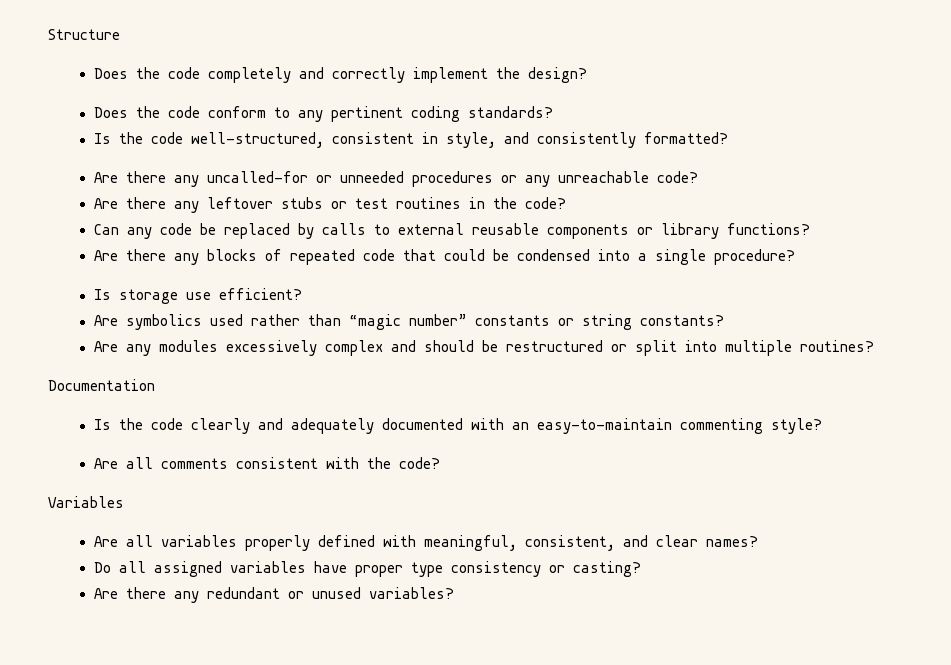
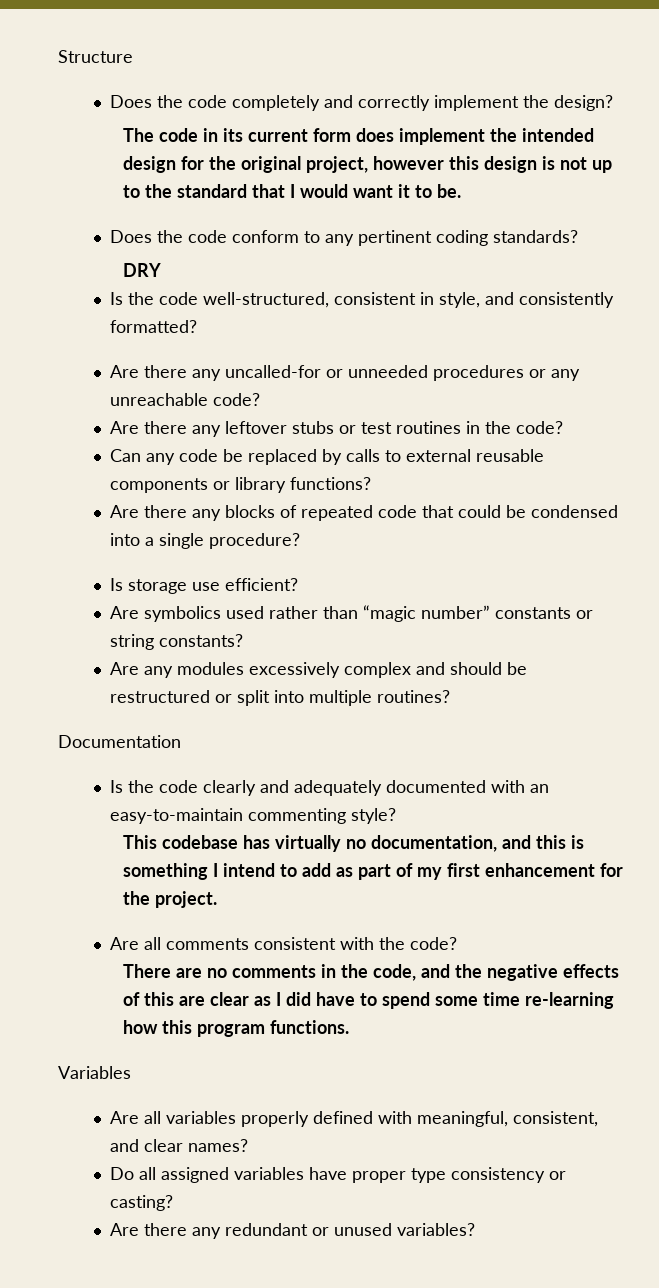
(587, 75) none -> [122,128,594,145] [122,156,612,173] [122,184,461,198] // The code in its current form does implement the intended design for the original project, however this design is not up to the standard that I would want it to be.
(553, 112) none -> [122,263,161,277] // DRY
(822, 426) none -> [122,835,584,852] [122,863,623,880] [122,891,217,908] // This codebase has virtually no documentation, and this is something I intend to add as part of my first enhancement for the project.
(440, 463) none -> [122,964,619,981] [122,992,614,1009] [122,1020,349,1037] // There are no comments in the code, and the negative effects of this are clear as I did have to spend some time re-learning how this program functions.

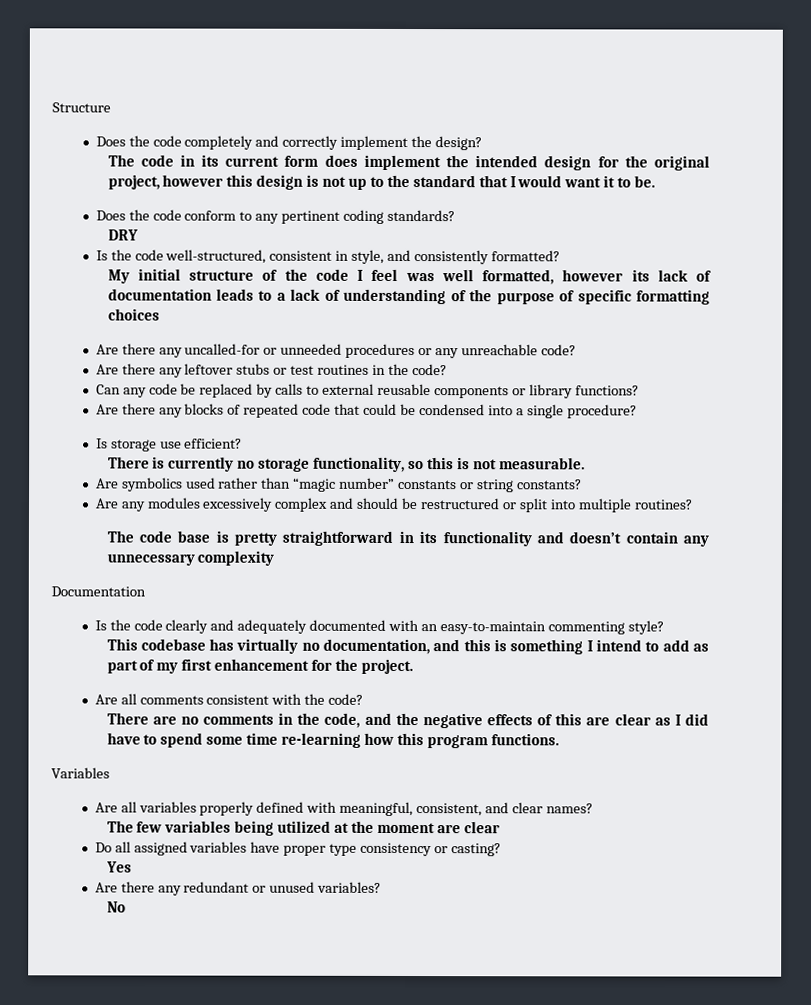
(198, 326) none -> [107,268,713,285] [107,288,710,305] [107,308,160,321] // My initial structure of the code I feel was well formatted, however its lack of documentation leads to a lack of understanding of the purpose of specific formatting choices
(299, 584) none -> [107,456,585,472] // There is currently no storage functionality, so this is not measurable.
(451, 696) none -> [106,530,710,547] [106,550,275,566] // The code base is pretty straightforward in its functionality and doesn’t contain any unnecessary complexity
(249, 1145) none -> [106,820,500,836] // The few variables being utilized at the moment are clear
(174, 1203) none -> [105,861,132,873] // Yes
(476, 1229) none -> [106,901,126,913] // No

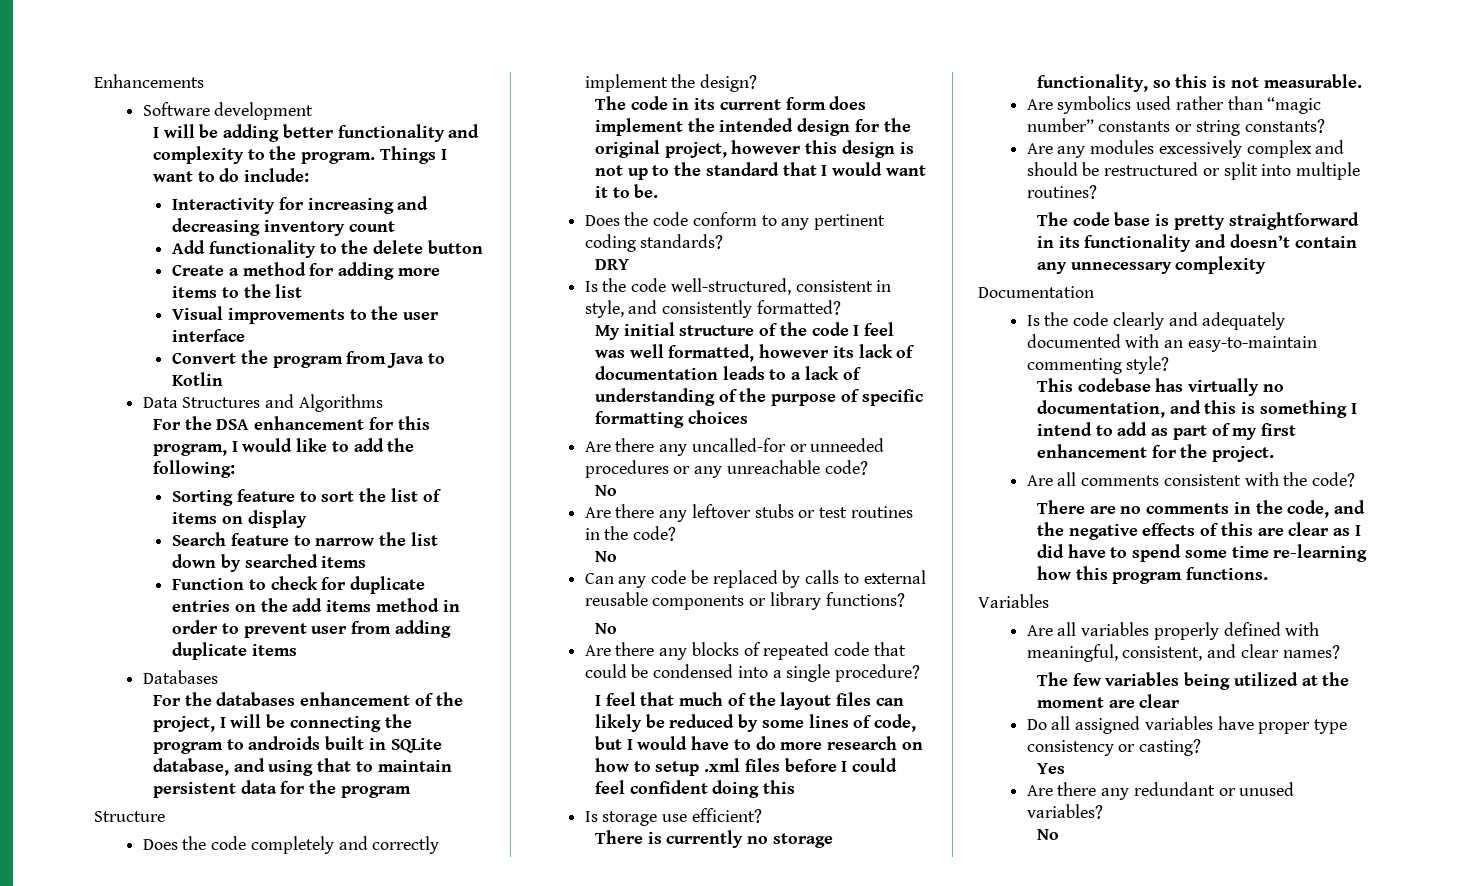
(52, 107) none -> [94,74,204,88] [142,102,314,120] [152,124,480,142] [152,146,447,164] [152,168,310,182] [172,196,429,214] [172,218,395,236] [172,240,483,258] [172,262,440,280] [172,284,303,298] [172,306,440,324] [172,329,246,342] [172,350,445,368] [172,372,224,386] [142,394,383,412] [152,416,430,430] [152,438,415,456] [152,460,235,478] [172,488,442,506] [172,510,307,528] [172,532,438,546] [172,554,367,572] [172,576,426,594] [172,598,460,612] [172,620,451,638] [172,642,297,660] [142,670,218,684] [152,692,463,706] [152,714,412,732] [152,736,442,754] [152,758,452,776] [152,780,411,798] Enhancements // Software development // I will be adding better functionality and complexity to the program. Things I want to do include: // Interactivity for increasing and decreasing inventory count // Add functionality to the delete button // Create a method for adding more items to the list // Visual improvements to the user interface // Convert the program from Java to Kotlin // Data Structures and Algorithms // For the DSA enhancement for this program, I would like to add the following: // Sorting feature to sort the list of items on display // Search feature to narrow the list down by searched items // Function to check for duplicate entries on the add items method in order to prevent user from adding duplicate items // Databases // For the databases enhancement of the project, I will be connecting the program to androids built in SQLite database, and using that to maintain persistent data for the program //
(576, 350) none -> [594,485,617,496] // No
(447, 370) none -> [594,551,617,562] // No
(639, 390) none -> [594,623,617,634] // No
(637, 411) none -> [594,692,904,710] [594,714,917,732] [594,736,923,750] [594,758,898,776] [594,780,796,798] // I feel that much of the layout files can likely be reduced by some lines of code, but I would have to do more research on how to setup .xml files before I could feel confident doing this

